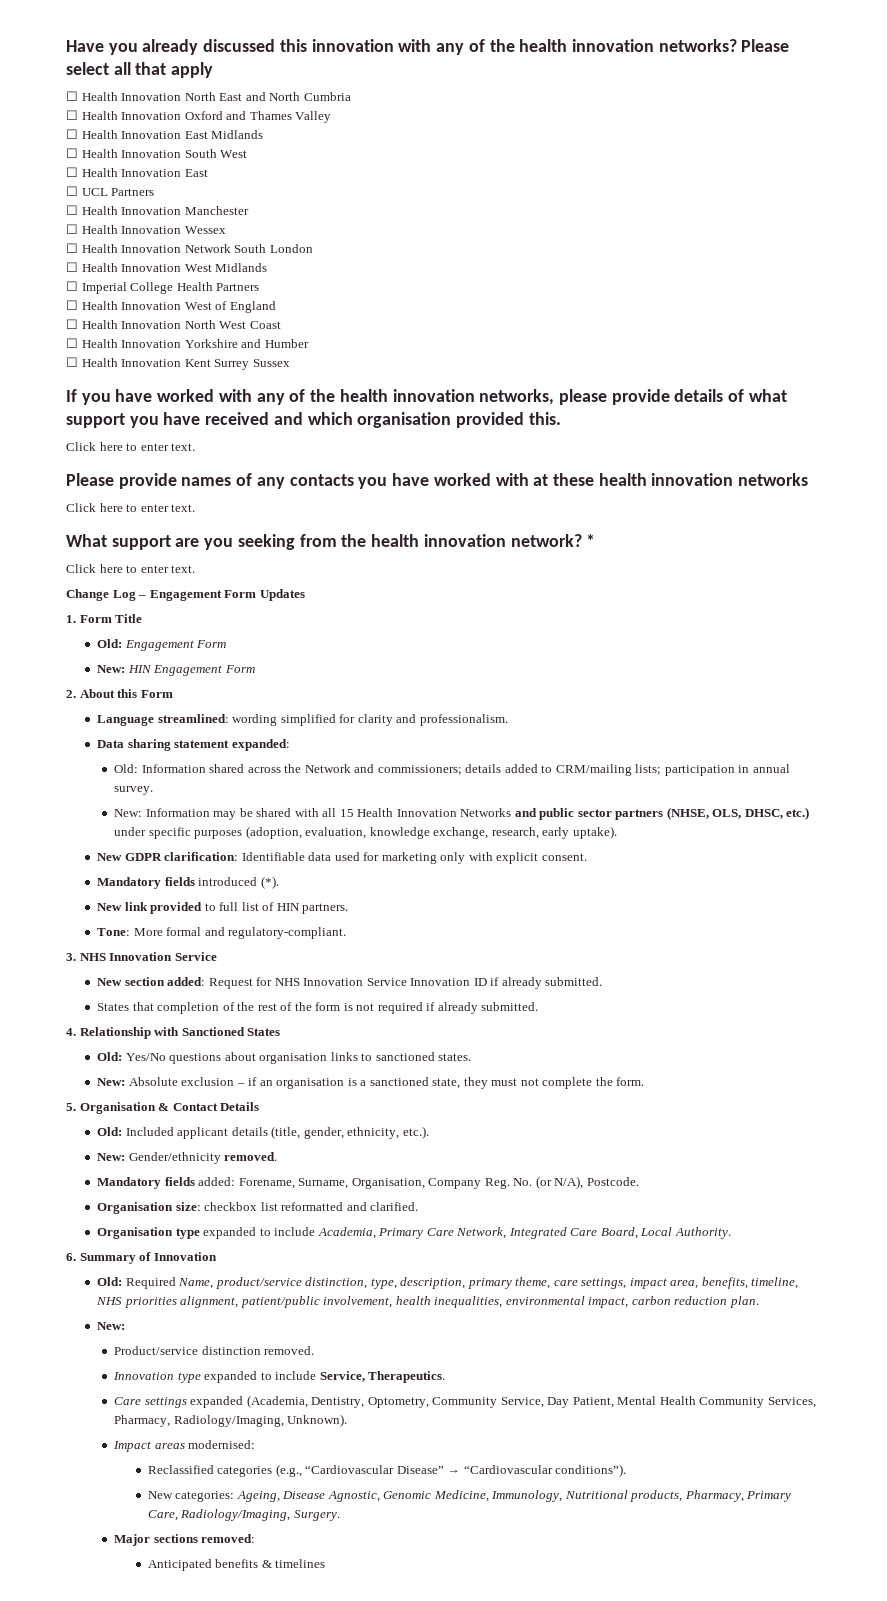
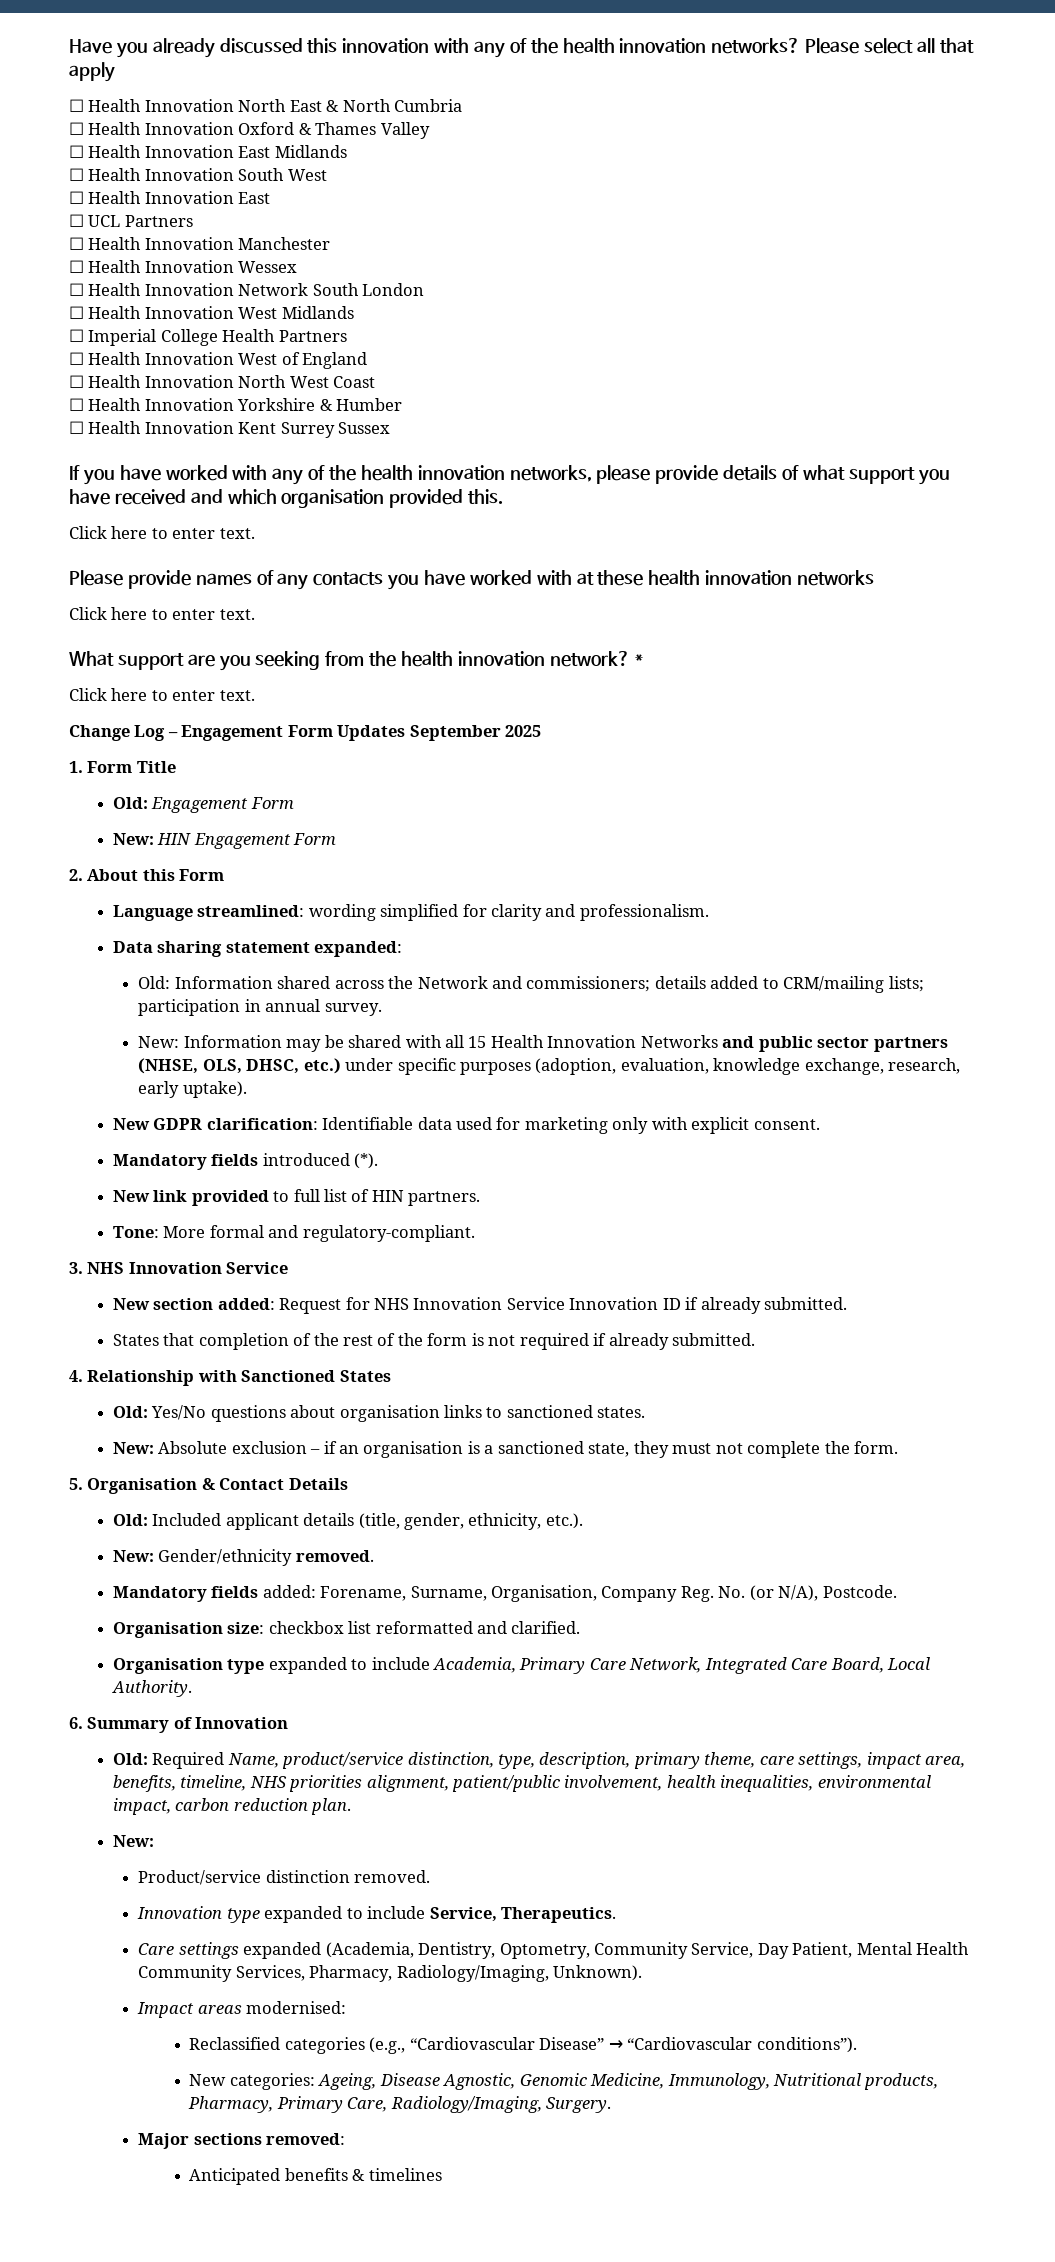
[245,92,266,101] and -> [326,100,340,112] &
[226,111,247,120] and -> [298,123,312,135] &
[241,339,262,348] and -> [319,399,333,411] &
(305, 595) none -> [409,725,542,741] September 2025

